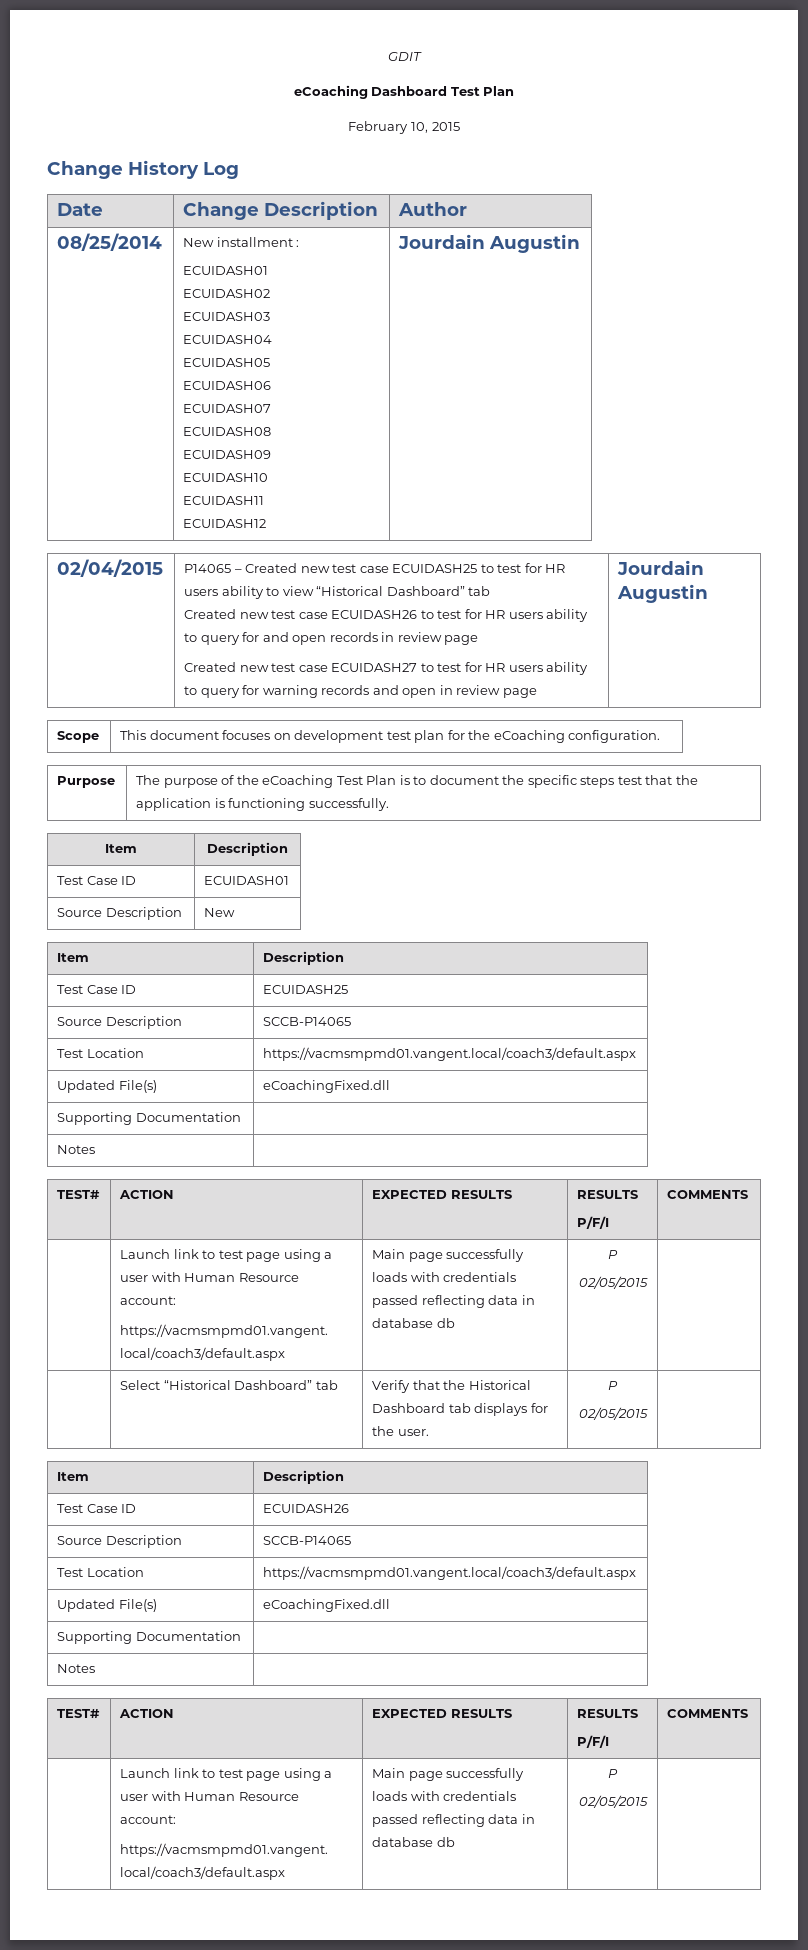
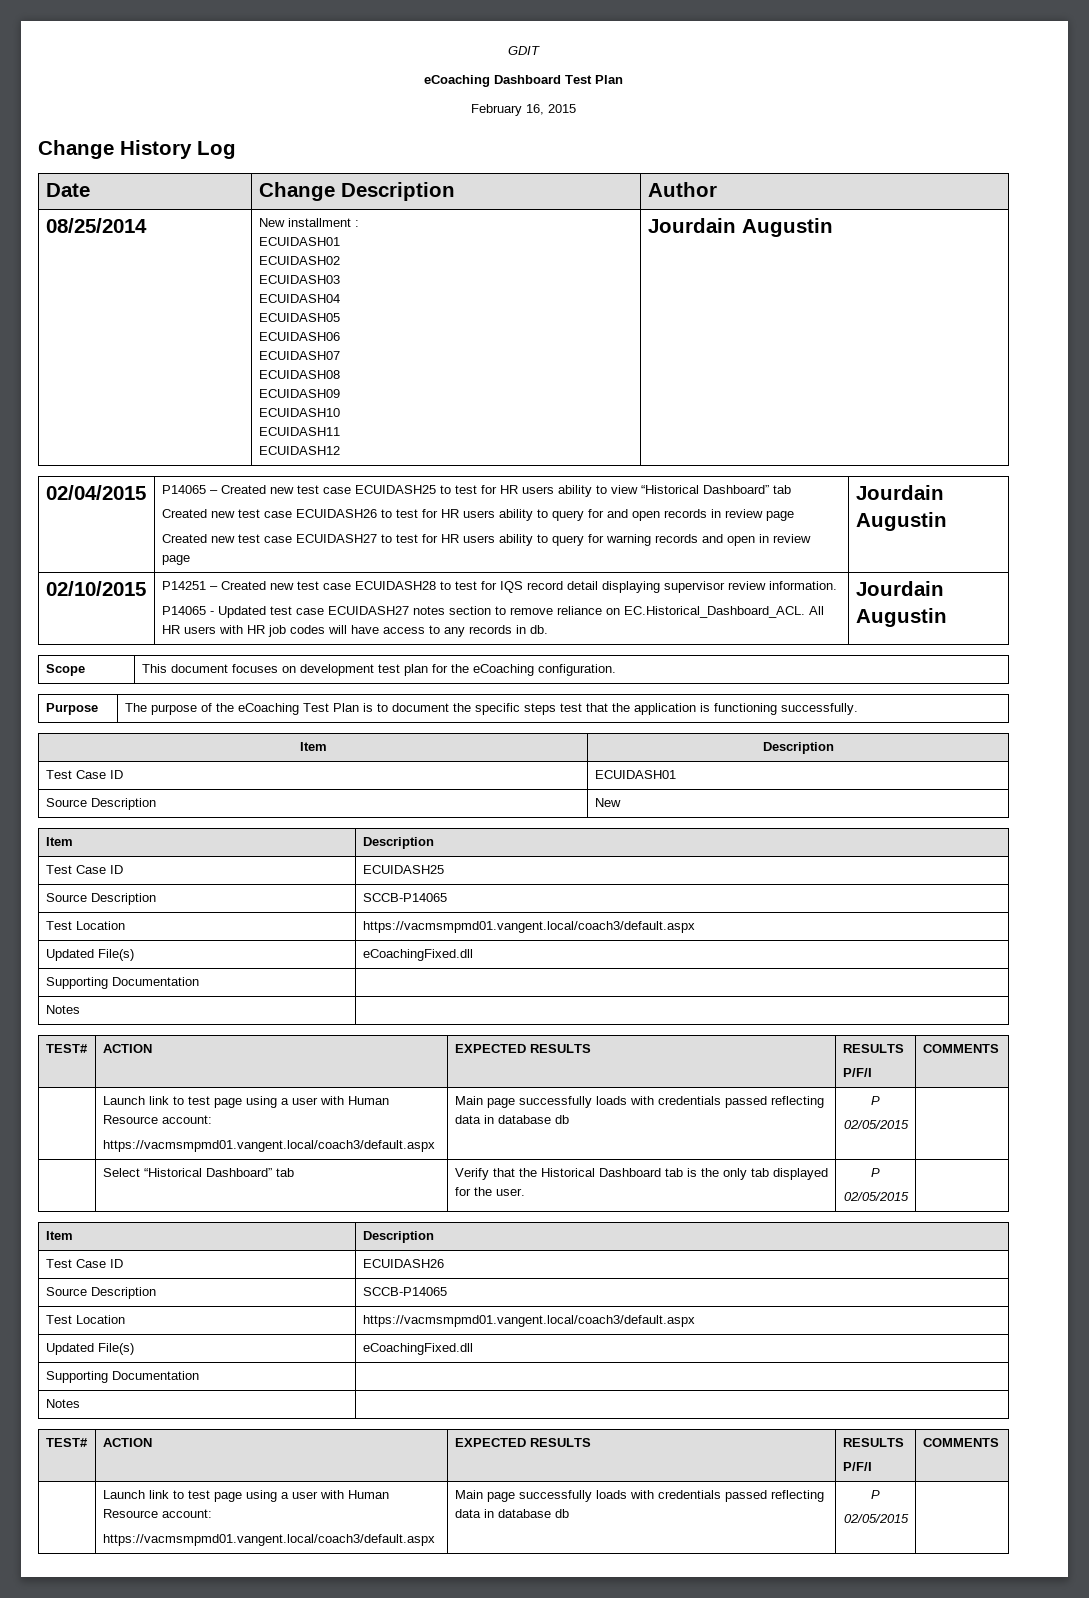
[411,122,428,133] 10, -> [526,104,544,115] 16,
(709, 593) none -> [45,581,146,596] [161,581,837,593] [161,606,824,618] [161,625,548,637] [855,581,944,596] [855,608,947,627] // 02/10/2015 | P14251 – Created new test case ECUIDASH28 to test for IQS record detail displaying supervisor review information. // P14065 - Updated test case ECUIDASH27 notes section to remove reliance on EC.Historical_Dashboard_ACL. All HR users with HR job codes will have access to any records in db. | Jourdain Augustin
[474,1403,528,1416] displays -> [686,1168,828,1180] is the only tab displayed

